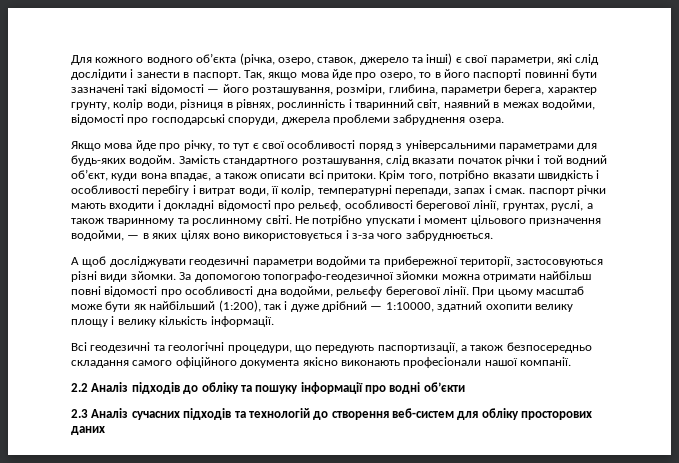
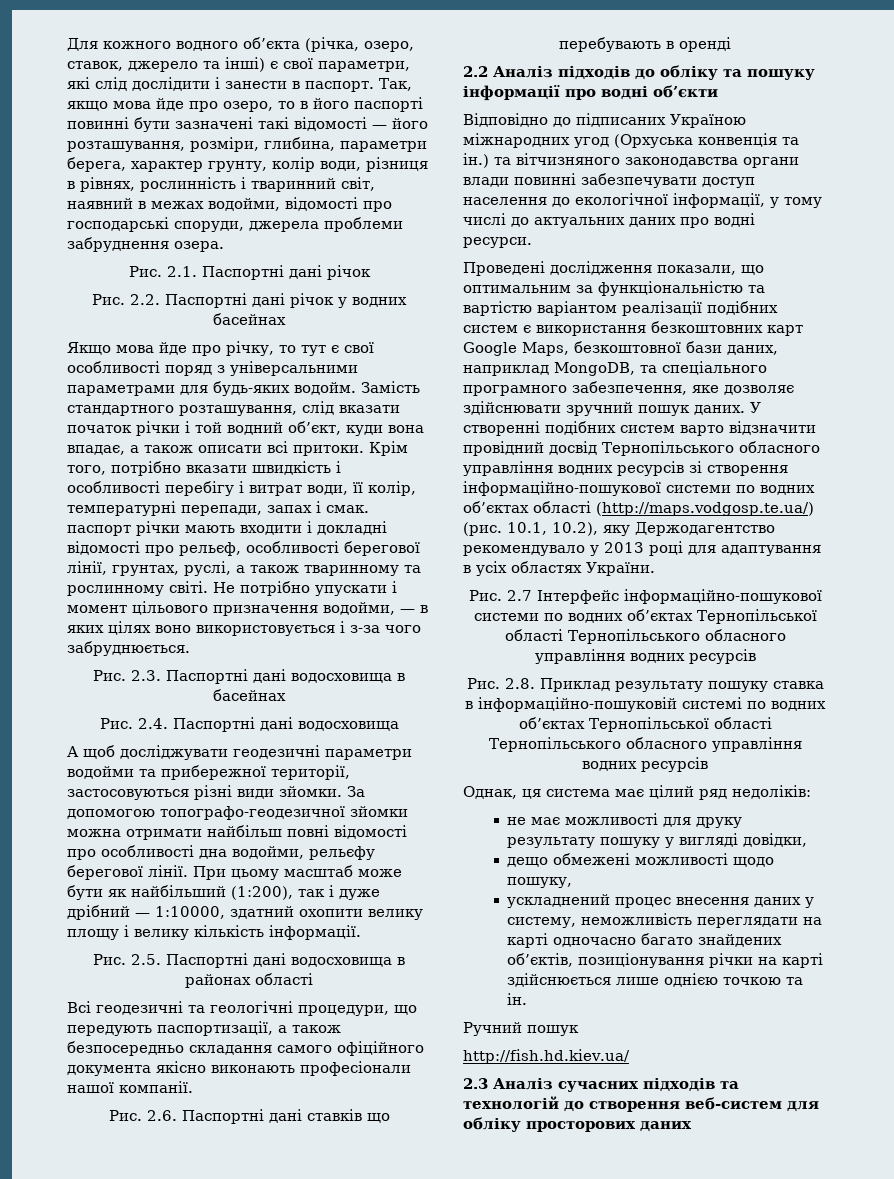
(504, 121) none -> [128,265,371,280] [92,293,407,308] [213,313,286,325] // Рис. 2.1. Паспортні дані річок // Рис. 2.2. Паспортні дані річок у водних басейнах
(493, 235) none -> [93,669,405,684] [213,689,286,701] [99,717,399,732] // Рис. 2.3. Паспортні дані водосховища в басейнах // Рис. 2.4. Паспортні дані водосховища
(274, 321) none -> [93,953,405,968] [185,973,313,988] // Рис. 2.5. Паспортні дані водосховища в районах області
(571, 361) none -> [108,1109,390,1124] [559,37,731,52] // Рис. 2.6. Паспортні дані ставків що перебувають в оренді
(465, 387) none -> [463,113,746,128] [463,133,799,148] [463,153,799,168] [463,173,755,188] [463,193,822,208] [463,213,755,228] [463,237,532,248] [463,261,764,276] [463,281,765,296] [463,301,778,316] [463,321,803,336] [463,341,778,356] [463,361,767,376] [463,381,794,396] [463,401,761,416] [463,421,816,436] [463,441,820,456] [463,461,788,476] [463,481,815,496] [463,501,814,516] [463,522,775,536] [463,541,821,556] [463,561,655,576] [468,589,822,604] [473,609,817,624] [504,629,786,644] [534,649,756,664] [466,678,824,692] [465,697,826,712] [518,717,772,732] [488,737,802,752] [582,757,708,772] [463,785,811,800] [507,813,743,828] [507,833,808,848] [507,853,775,867] [507,877,573,888] [507,894,815,908] [507,913,823,928] [507,933,783,948] [507,953,824,968] [507,973,804,987] [507,993,528,1005] [463,1022,579,1036] [463,1049,630,1064] // Відповідно до підписаних Україною міжнародних угод (Орхуська конвенція та ін.) та вітчизняного законодавства органи влади повинні забезпечувати доступ населення до екологічної інформації, у тому числі до актуальних даних про водні ресурси. // Проведені дослідження показали, що оптимальним за функціональністю та вартістю варіантом реалізації подібних систем є використання безкоштовних карт Google Maps, безкоштовної бази даних, наприклад MongoDB, та спеціального програмного забезпечення, яке дозволяє здійснювати зручний пошук даних. У створенні подібних систем варто відзначити провідний досвід Тернопільського обласного управління водних ресурсів зі створення інформаційно-пошукової системи по водних об’єктах області (http://maps.vodgosp.te.ua/) (рис. 10.1, 10.2), яку Держодагентство рекомендувало у 2013 році для адаптування в усіх областях України. // Рис. 2.7 Інтерфейс інформаційно-пошукової системи по водних об’єктах Тернопільської області Тернопільського обласного управління водних ресурсів // Рис. 2.8. Приклад результату пошуку ставка в інформаційно-пошуковій системі по водних об’єктах Тернопільської області Тернопільського обласного управління водних ресурсів // Однак, ця система має цілий ряд недоліків: // не має можливості для друку результату пошуку у вигляді довідки, // дещо обмежені можливості щодо пошуку, // ускладнений процес внесення даних у систему, неможливість переглядати на карті одночасно багато знайдених об’єктів, позиціонування річки на карті здійснюється лише однією точкою та ін. // Ручний пошук // http://fish.hd.kiev.ua/

